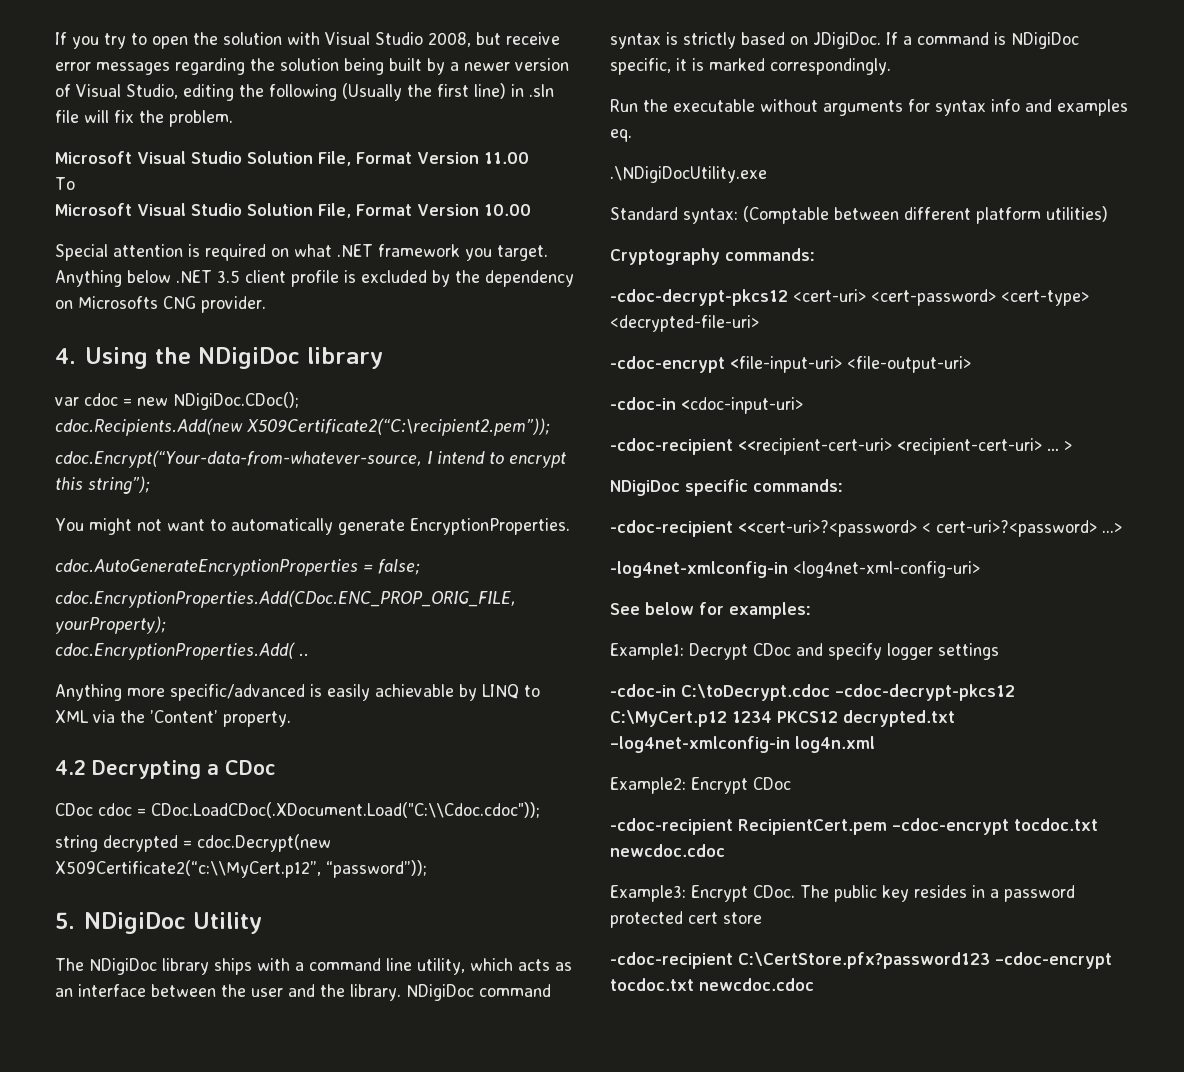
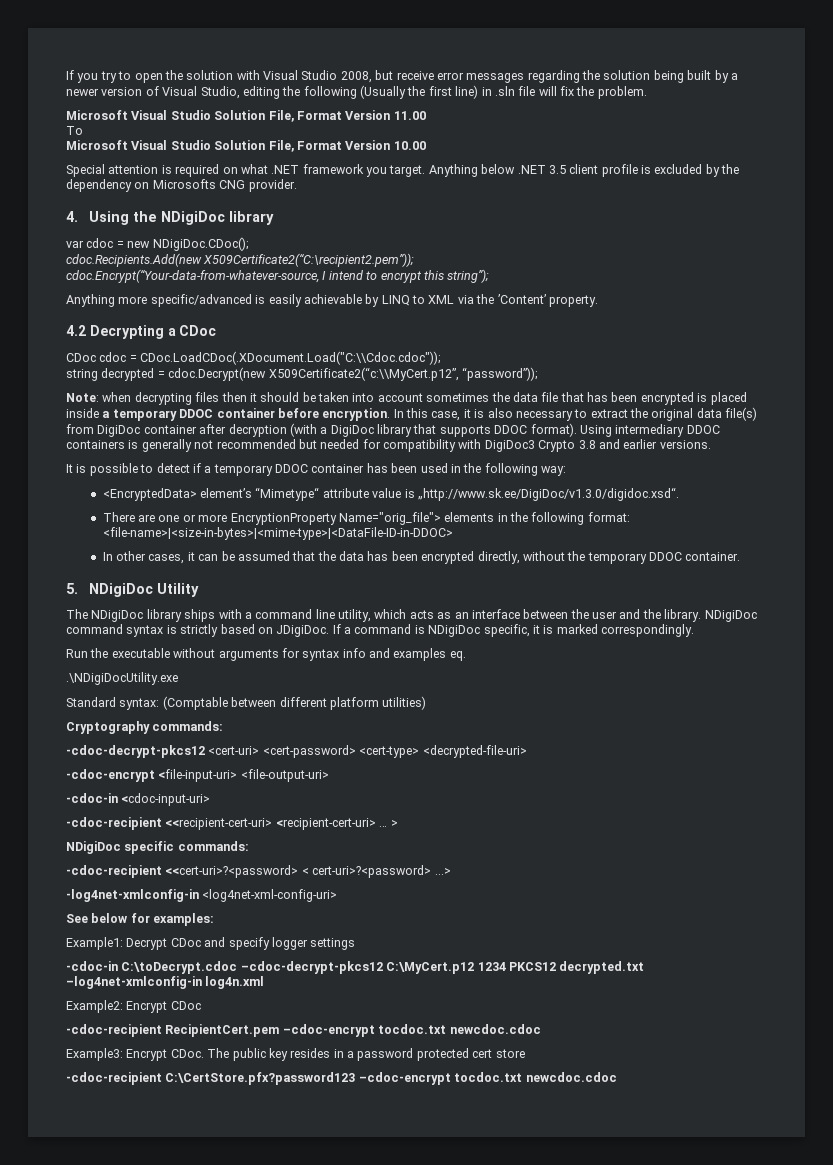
[55,518,570,535] [55,559,420,576] [55,590,516,608] [55,616,166,634] [55,642,309,660] // You might not want to automatically generate EncryptionProperties. // cdoc.AutoGenerateEncryptionProperties = false; // cdoc.EncryptionProperties.Add(CDoc.ENC_PROP_ORIG_FILE, yourProperty); // cdoc.EncryptionProperties.Add( .. -> (490, 276) none
(427, 869) none -> [66,392,747,405] [66,407,758,421] [66,423,720,437] [66,439,711,452] [66,463,566,476] [102,487,679,501] [102,512,630,525] [102,527,453,540] [102,551,741,564] // Note: when decrypting files then it should be taken into account sometimes the data file that has been encrypted is placed inside a temporary DDOC container before encryption. In this case, it is also necessary to extract the original data file(s) from DigiDoc container after decryption (with a DigiDoc library that supports DDOC format). Using intermediary DDOC containers is generally not recommended but needed for compatibility with DigiDoc3 Crypto 3.8 and earlier versions. // It is possible to detect if a temporary DDOC container has been used in the following way: // <EncryptedData> element’s “Mimetype“ attribute value is „http://www.sk.ee/DigiDoc/v1.3.0/digidoc.xsd“. // There are one or more EncryptionProperty Name="orig_file"> elements in the following format: <file-name>|<size-in-bytes>|<mime-type>|<DataFile-ID-in-DDOC> // In other cases, it can be assumed that the data has been encrypted directly, without the temporary DDOC container.

